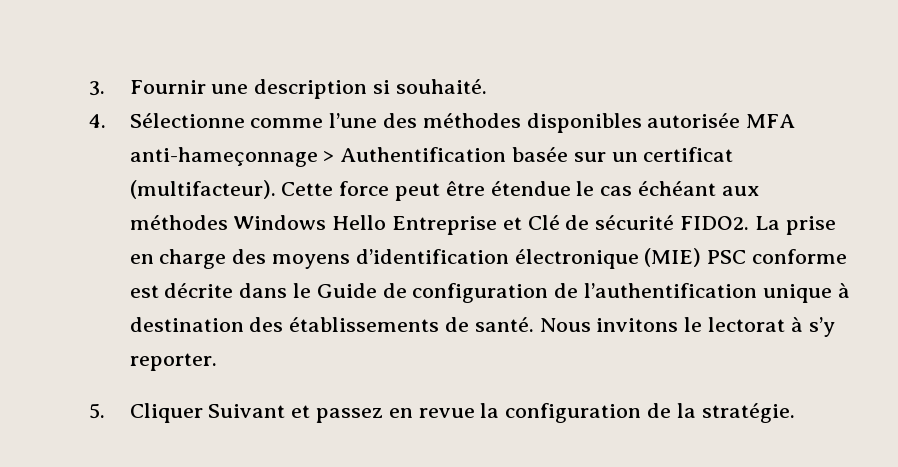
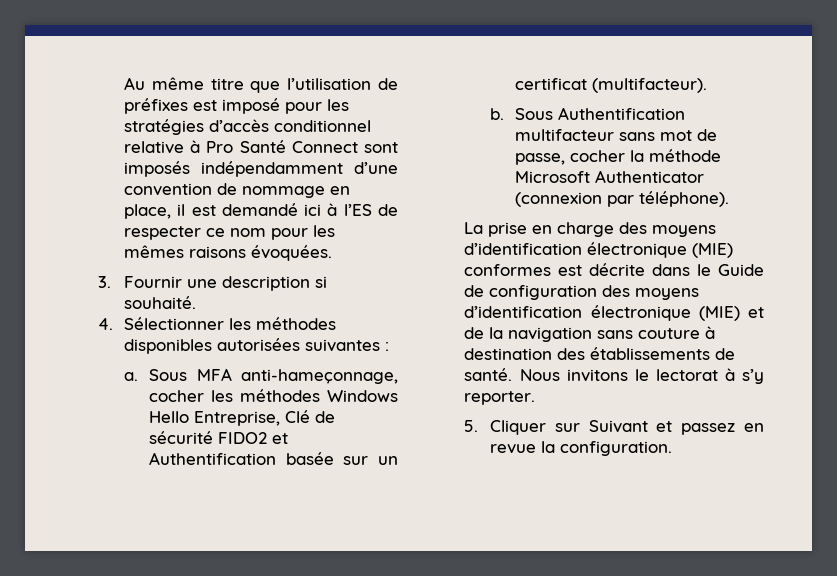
(88, 88) none -> [123,77,398,93] [123,98,349,114] [123,119,371,135] [123,140,398,154] [123,161,398,177] [123,183,350,198] [123,203,398,219] [123,225,335,240] [123,245,332,261] Au même titre que l’utilisation de préfixes est imposé pour les stratégies d’accès conditionnel relative à Pro Santé Connect sont imposés indépendamment d’une convention de nommage en place, il est demandé ici à l’ES de respecter ce nom pour les mêmes raisons évoquées. //
[129,113,796,133] [129,147,335,167] Sélectionne comme l’une des méthodes disponibles autorisée MFA anti-hameçonnage > -> [123,317,336,330] [123,338,389,354] [123,368,398,384] [149,389,398,402] [149,410,336,426] [149,431,289,444] Sélectionner les méthodes disponibles autorisées suivantes : // a. Sous MFA anti-hameçonnage, cocher les méthodes Windows Hello Entreprise, Clé de sécurité FIDO2 et
[281,181,759,201] [129,215,750,235] Cette force peut être étendue le cas échéant aux méthodes Windows Hello Entreprise et Clé de sécurité FIDO2. -> [489,107,686,120] [515,129,718,141] [515,149,722,165] [515,170,705,183] [515,191,730,207] // b. Sous Authentification multifacteur sans mot de passe, cocher la méthode Microsoft Authenticator (connexion par téléphone). //
[707,249,848,264] PSC conforme -> [464,264,552,276] conformes
[554,283,832,303] de l’authentification unique -> [602,285,700,300] [464,305,764,321] [464,327,701,342] des moyens d’identification électronique (MIE) et de la navigation sans couture
(203, 413) none -> [554,423,580,432] sur
[505,403,795,423] configuration de la stratégie. -> [559,441,672,456] configuration.

